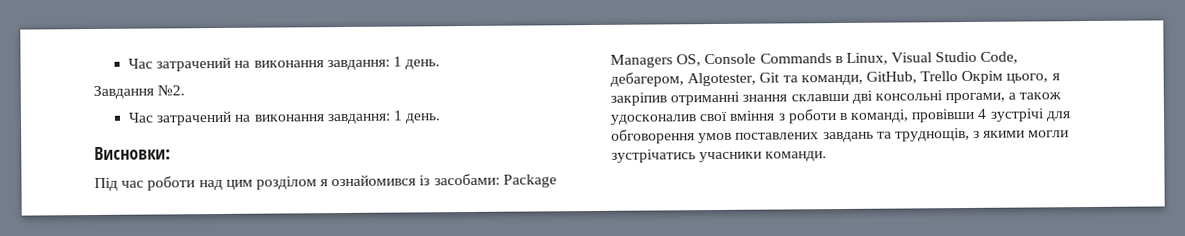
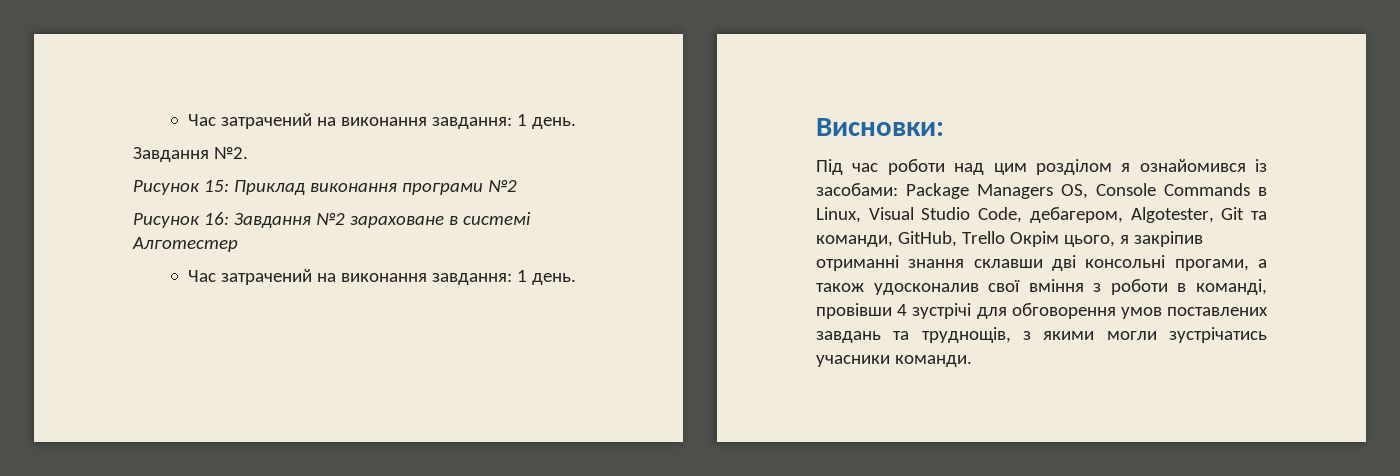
(186, 90) none -> [133,180,517,195] [133,212,531,228] [132,237,238,252] // Рисунок 15: Приклад виконання програми №2 // Рисунок 16: Завдання №2 зараховане в системі Алготестер

